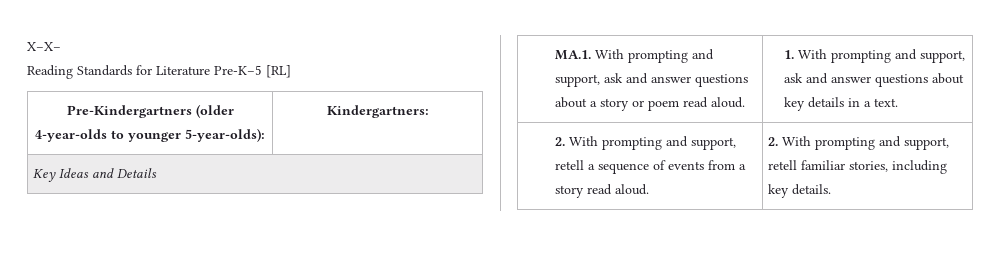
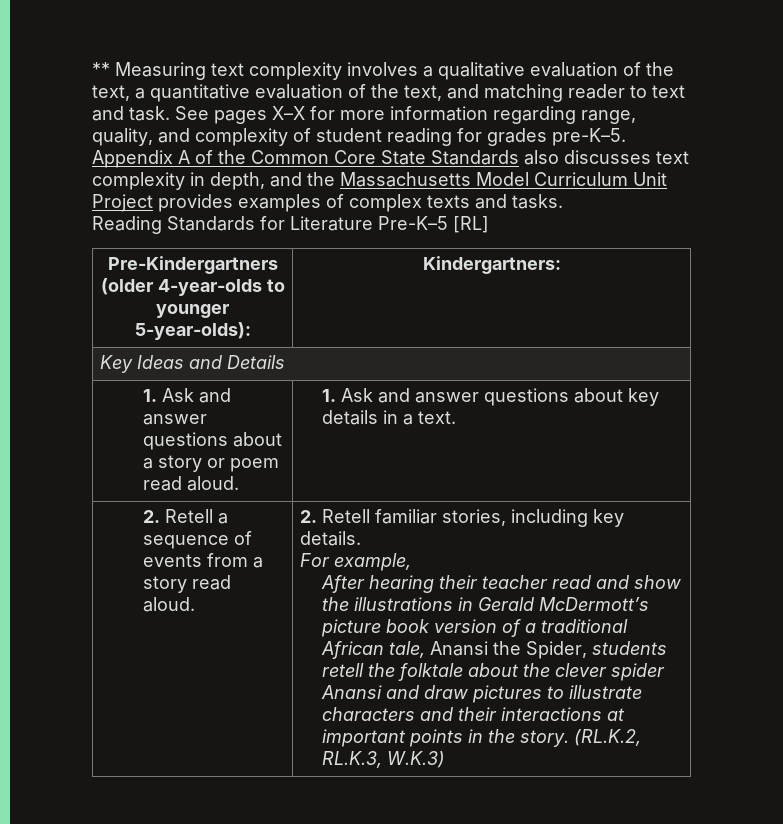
[27,42,61,51] X–X– -> [92,62,674,80] [92,84,685,102] [92,106,636,124] [92,128,626,146] [92,150,689,168] [92,172,667,190] [92,194,563,212] ** Measuring text complexity involves a qualitative evaluation of the text, a quantitative evaluation of the text, and matching reader to text and task. See pages X–X for more information regarding range, quality, and complexity of student reading for grades pre-K–5. Appendix A of the Common Core State Standards also discusses text complexity in depth, and the Massachusetts Model Curriculum Unit Project provides examples of complex texts and tasks.
[555,49,715,63] [555,73,624,87] MA.1. With prompting and support, ask -> [143,388,195,402] 1. Ask
[797,49,965,63] [783,73,803,83] With prompting and support, ask -> [340,388,373,402] Ask
[569,136,737,150] [555,160,585,170] With prompting and support, retell -> [165,509,214,523] Retell
[781,136,949,150] [767,160,797,170] With prompting and support, retell -> [321,509,370,523] Retell
(831, 189) none -> [299,553,411,571] [320,575,681,593] [321,597,649,611] [320,619,628,637] [320,641,667,659] [321,663,665,681] [320,685,642,703] [321,707,625,721] [321,729,641,747] [321,751,445,768] // For example, // After hearing their teacher read and show the illustrations in Gerald McDermott’s picture book version of a traditional African tale, Anansi the Spider, students retell the folktale about the clever spider Anansi and draw pictures to illustrate characters and their interactions at important points in the story. (RL.K.2, RL.K.3, W.K.3)

